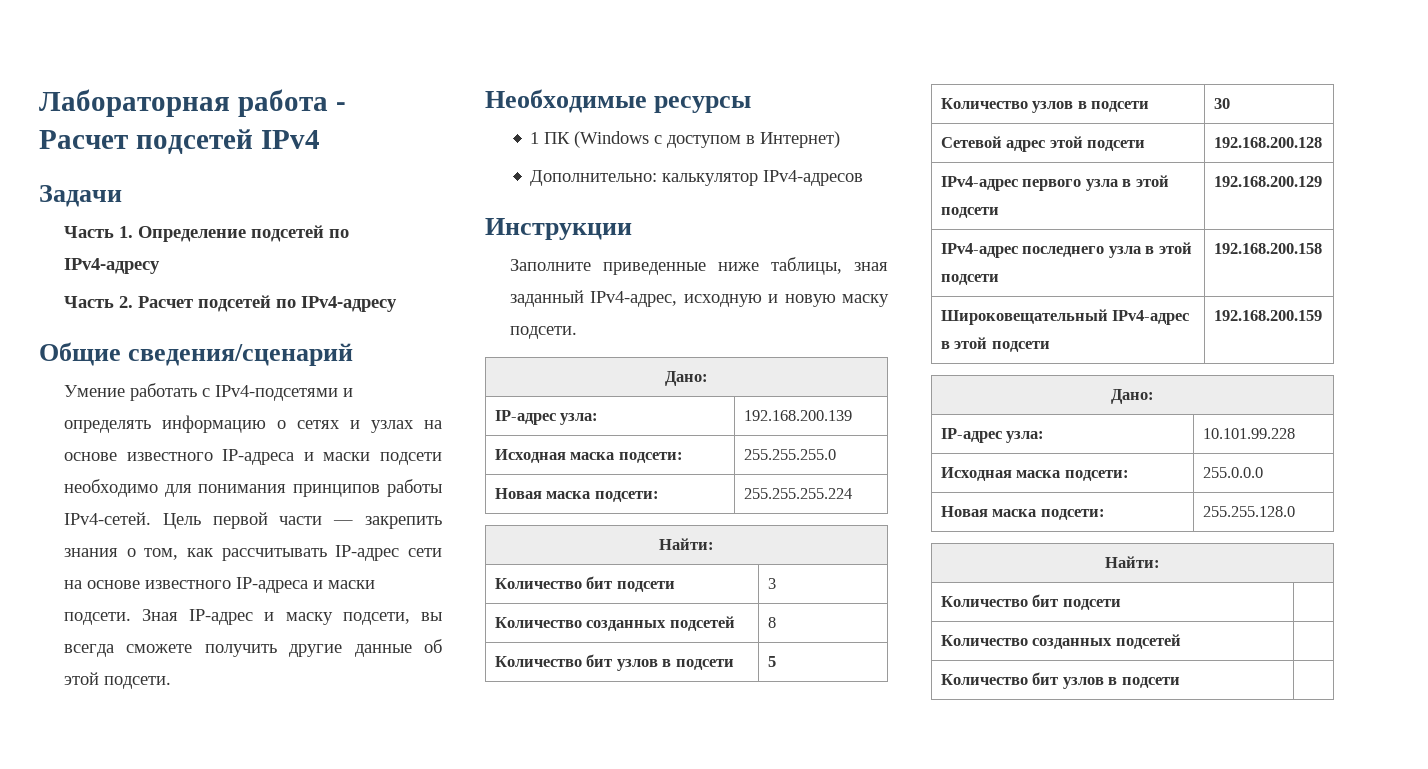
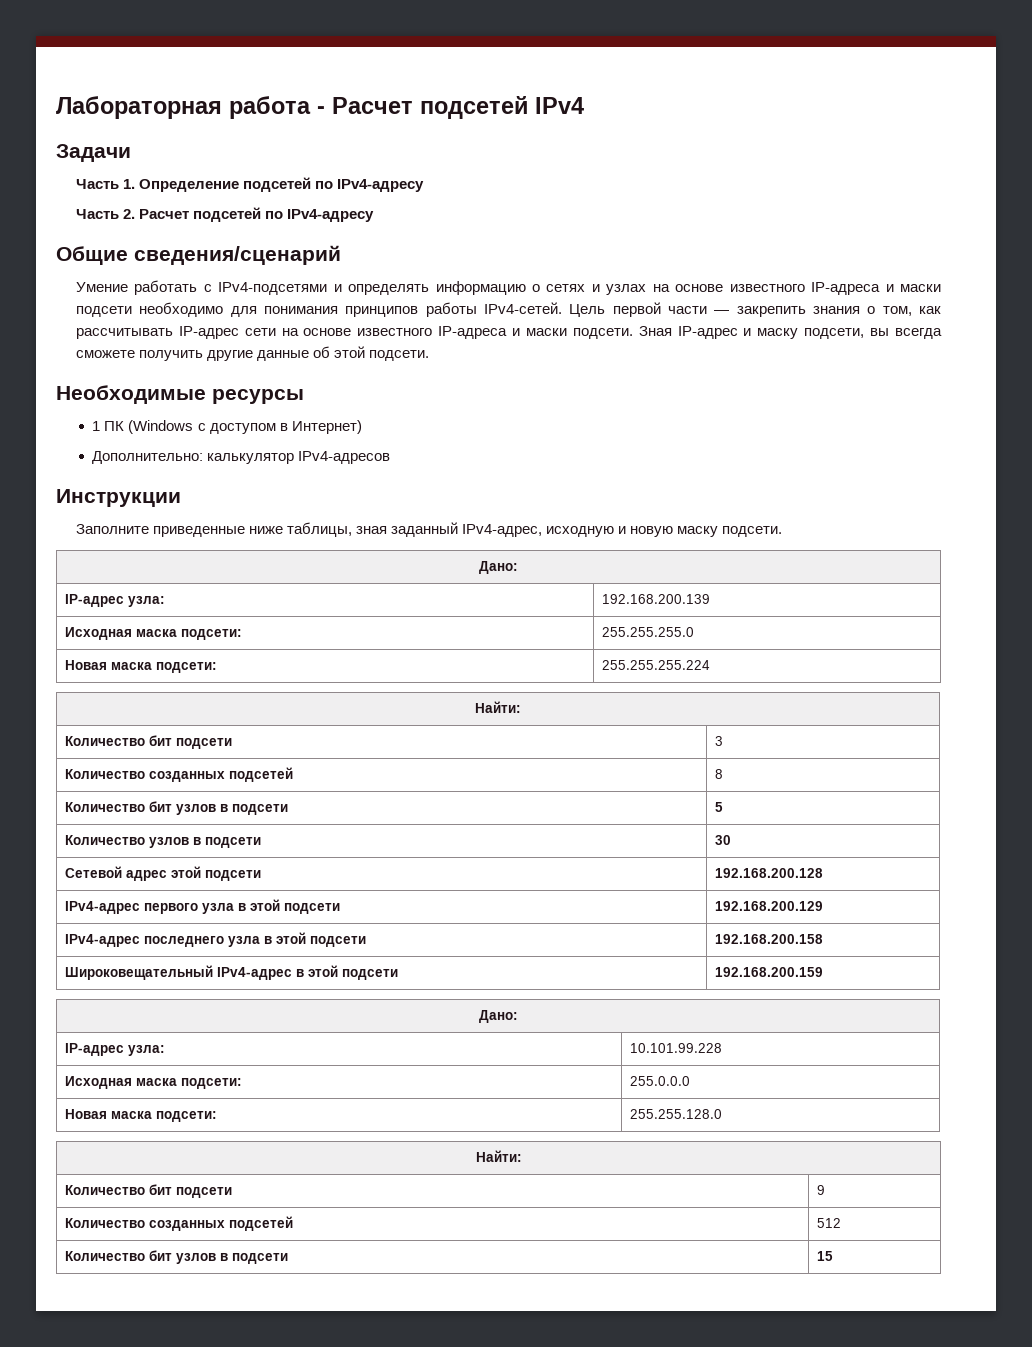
[940,634,1181,649] [940,672,1180,689] // Количество созданных подсетей | // Количество бит узлов в подсети | -> [817,1185,826,1195] [65,1216,294,1231] [817,1218,842,1228] [65,1250,289,1264] [817,1251,834,1261] 9 // Количество созданных подсетей | 512 // Количество бит узлов в подсети | 15

